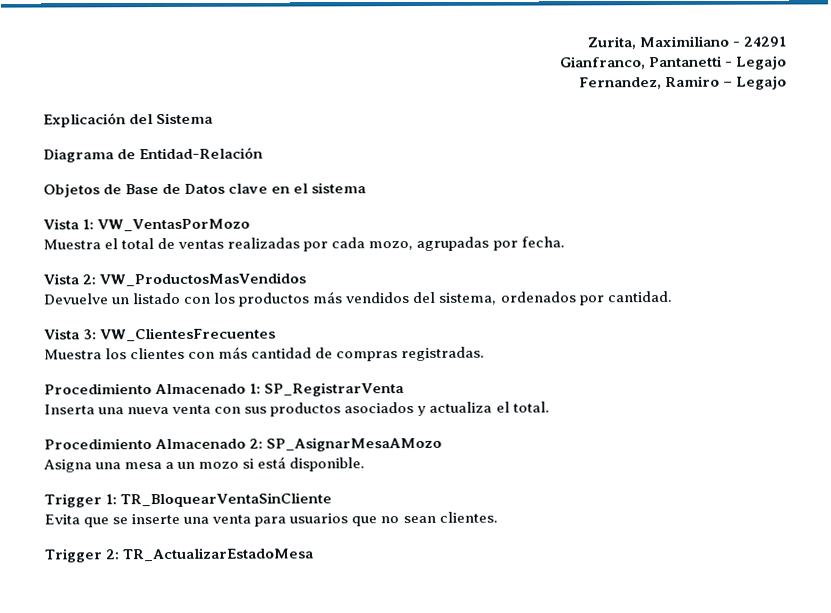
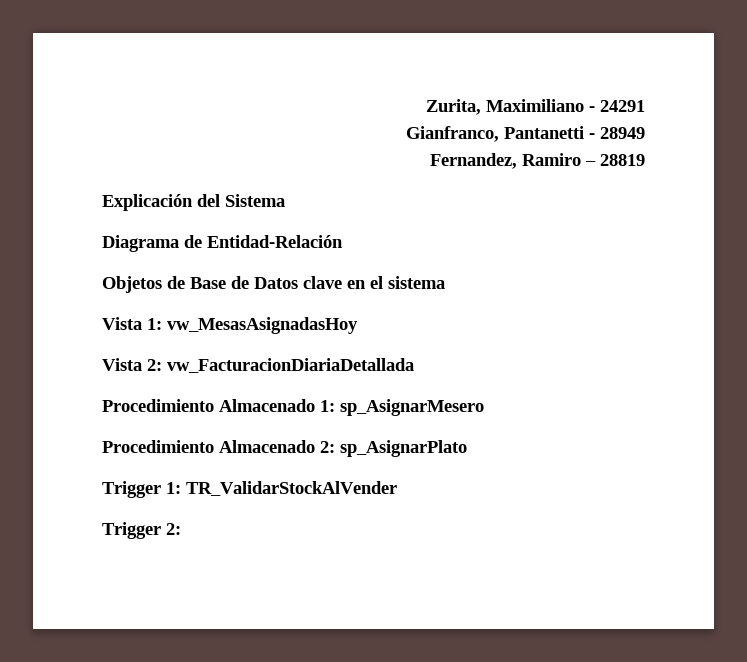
[734,55,787,70] Legajo -> [600,127,645,139] 28949
[735,75,787,90] Legajo -> [600,154,645,166] 28819
[97,218,251,232] [43,236,565,252] [43,272,307,287] [43,290,672,307] [44,327,277,342] [44,346,486,362] [44,382,405,397] [44,401,550,417] [44,436,443,452] [43,456,366,473] [44,492,333,508] [44,511,498,528] VW_VentasPorMozo // Muestra el total de ventas realizadas por cada mozo, agrupadas por fecha. // Vista 2: VW_ProductosMasVendidos // Devuelve un listado con los productos más vendidos del sistema, ordenados por cantidad. // Vista 3: VW_ClientesFrecuentes // Muestra los clientes con más cantidad de compras registradas. // Procedimiento Almacenado 1: SP_RegistrarVenta // Inserta una nueva venta con sus productos asociados y actualiza el total. // Procedimiento Almacenado 2: SP_AsignarMesaAMozo // Asigna una mesa a un mozo si está disponible. // Trigger 1: TR_BloquearVentaSinCliente // Evita que se inserte una venta para usuarios que no sean clientes. -> [167,317,358,334] [102,358,414,373] [102,399,484,416] [102,440,467,457] [102,481,397,498] vw_MesasAsignadasHoy // Vista 2: vw_FacturacionDiariaDetallada // Procedimiento Almacenado 1: sp_AsignarMesero // Procedimiento Almacenado 2: sp_AsignarPlato // Trigger 1: TR_ValidarStockAlVender
[122,547,315,562] TR_ActualizarEstadoMesa -> (181, 529) none

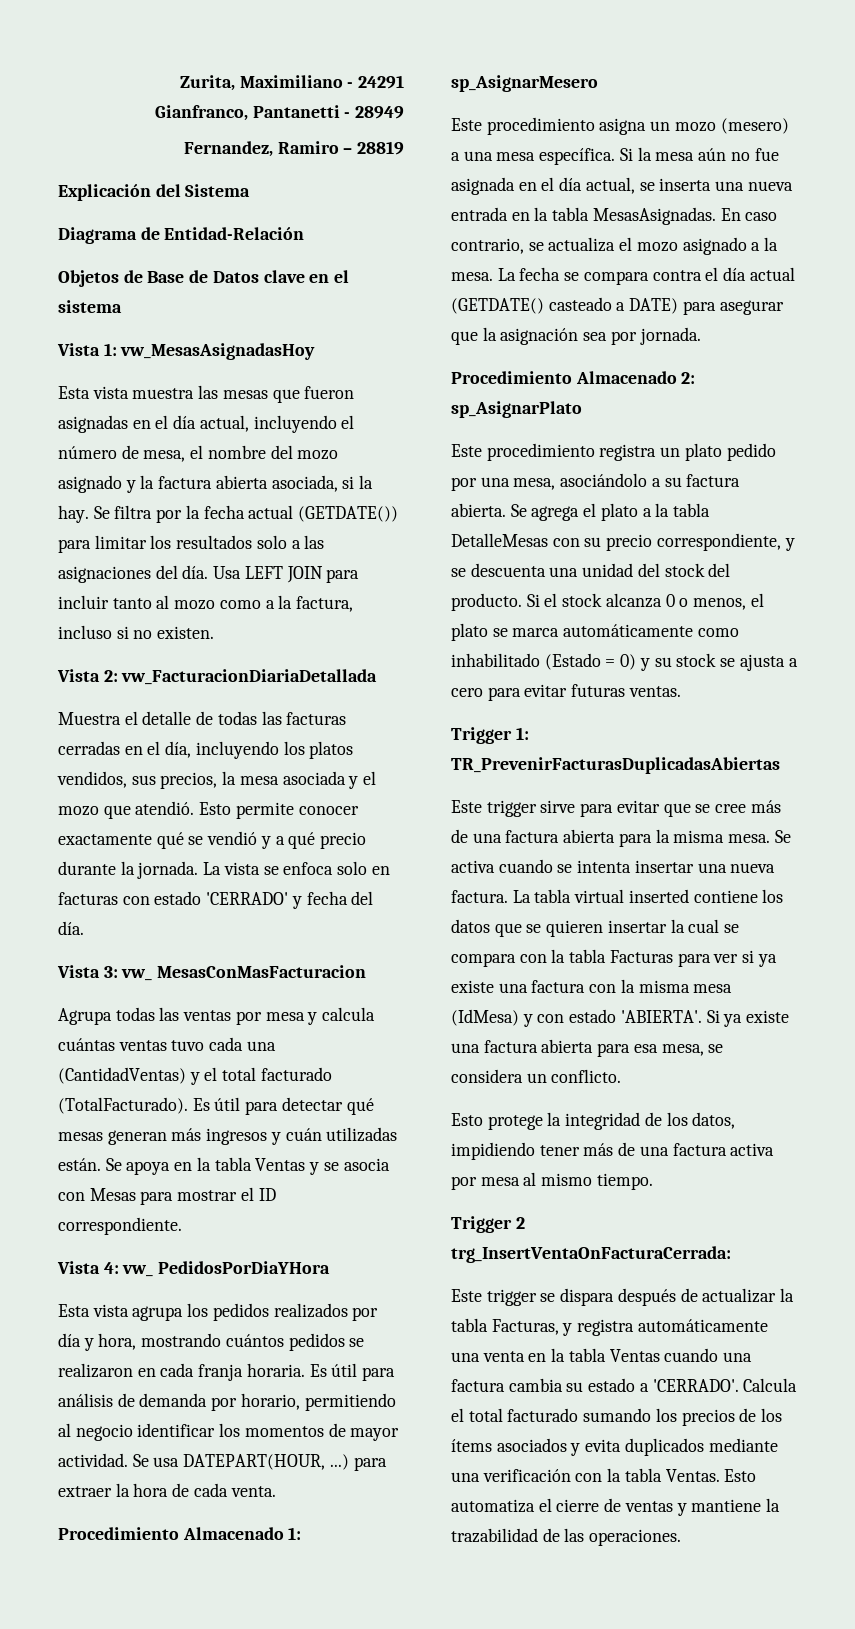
[102,358,414,373] [102,399,484,416] [102,440,467,457] [102,481,397,498] [102,522,181,539] Vista 2: vw_FacturacionDiariaDetallada // Procedimiento Almacenado 1: sp_AsignarMesero // Procedimiento Almacenado 2: sp_AsignarPlato // Trigger 1: TR_ValidarStockAlVender // Trigger 2: -> [58,385,355,403] [58,415,355,433] [58,445,339,462] [58,475,374,493] [58,505,399,523] [58,535,325,553] [58,565,360,583] [58,595,354,612] [58,625,215,639] [57,669,378,685] [58,711,347,725] [58,741,354,759] [57,771,377,789] [58,801,359,819] [58,831,367,849] [58,861,390,879] [58,891,374,909] [58,921,84,935] [57,965,367,981] [58,1007,376,1025] [58,1037,276,1051] [58,1067,332,1085] [58,1097,374,1115] [58,1127,398,1145] [58,1157,390,1175] [58,1187,276,1205] [58,1217,182,1235] [57,1261,331,1277] [58,1303,379,1321] [58,1333,365,1351] [58,1363,396,1381] [58,1393,396,1411] [58,1423,400,1441] [58,1453,387,1471] [58,1483,276,1497] [58,1527,302,1540] [451,75,598,92] [451,117,789,135] [451,147,779,165] [451,177,793,195] [451,207,778,225] [451,237,779,255] [451,267,795,285] [451,297,784,315] [451,327,701,345] [451,371,696,384] [451,401,582,418] [451,443,776,461] [451,473,741,491] [451,503,711,521] [451,533,795,551] [451,563,731,577] [451,593,764,611] [451,623,739,641] [451,653,798,671] [451,684,681,701] [451,727,529,744] [451,757,780,774] [451,800,781,817] [451,829,791,847] [451,859,776,873] [451,889,784,903] [451,919,740,937] [451,949,777,967] [451,979,733,993] [451,1009,790,1027] [451,1039,724,1057] [451,1069,622,1083] [451,1112,736,1130] [451,1142,775,1160] [451,1172,653,1190] [451,1216,525,1233] [451,1246,731,1263] [451,1288,795,1306] [451,1318,768,1336] [451,1348,753,1362] [451,1378,798,1392] [451,1408,783,1426] [451,1438,778,1456] [451,1468,757,1482] [451,1498,781,1516] [451,1528,682,1546] Esta vista muestra las mesas que fueron asignadas en el día actual, incluyendo el número de mesa, el nombre del mozo asignado y la factura abierta asociada, si la hay. Se filtra por la fecha actual (GETDATE()) para limitar los resultados solo a las asignaciones del día. Usa LEFT JOIN para incluir tanto al mozo como a la factura, incluso si no existen. // Vista 2: vw_FacturacionDiariaDetallada // Muestra el detalle de todas las facturas cerradas en el día, incluyendo los platos vendidos, sus precios, la mesa asociada y el mozo que atendió. Esto permite conocer exactamente qué se vendió y a qué precio durante la jornada. La vista se enfoca solo en facturas con estado 'CERRADO' y fecha del día. // Vista 3: vw_ MesasConMasFacturacion // Agrupa todas las ventas por mesa y calcula cuántas ventas tuvo cada una (CantidadVentas) y el total facturado (TotalFacturado). Es útil para detectar qué mesas generan más ingresos y cuán utilizadas están. Se apoya en la tabla Ventas y se asocia con Mesas para mostrar el ID correspondiente. // Vista 4: vw_ PedidosPorDiaYHora // Esta vista agrupa los pedidos realizados por día y hora, mostrando cuántos pedidos se realizaron en cada franja horaria. Es útil para análisis de demanda por horario, permitiendo al negocio identificar los momentos de mayor actividad. Se usa DATEPART(HOUR, ...) para extraer la hora de cada venta. // Procedimiento Almacenado 1: sp_AsignarMesero // Este procedimiento asigna un mozo (mesero) a una mesa específica. Si la mesa aún no fue asignada en el día actual, se inserta una nueva entrada en la tabla MesasAsignadas. En caso contrario, se actualiza el mozo asignado a la mesa. La fecha se compara contra el día actual (GETDATE() casteado a DATE) para asegurar que la asignación sea por jornada. // Procedimiento Almacenado 2: sp_AsignarPlato // Este procedimiento registra un plato pedido por una mesa, asociándolo a su factura abierta. Se agrega el plato a la tabla DetalleMesas con su precio correspondiente, y se descuenta una unidad del stock del producto. Si el stock alcanza 0 o menos, el plato se marca automáticamente como inhabilitado (Estado = 0) y su stock se ajusta a cero para evitar futuras ventas. // Trigger 1: TR_PrevenirFacturasDuplicadasAbiertas // Este trigger sirve para evitar que se cree más de una factura abierta para la misma mesa. Se activa cuando se intenta insertar una nueva factura. La tabla virtual inserted contiene los datos que se quieren insertar la cual se compara con la tabla Facturas para ver si ya existe una factura con la misma mesa (IdMesa) y con estado 'ABIERTA'. Si ya existe una factura abierta para esa mesa, se considera un conflicto. // Esto protege la integridad de los datos, impidiendo tener más de una factura activa por mesa al mismo tiempo. // Trigger 2 trg_InsertVentaOnFacturaCerrada: // Este trigger se dispara después de actualizar la tabla Facturas, y registra automáticamente una venta en la tabla Ventas cuando una factura cambia su estado a 'CERRADO'. Calcula el total facturado sumando los precios de los ítems asociados y evita duplicados mediante una verificación con la tabla Ventas. Esto automatiza el cierre de ventas y mantiene la trazabilidad de las operaciones.

